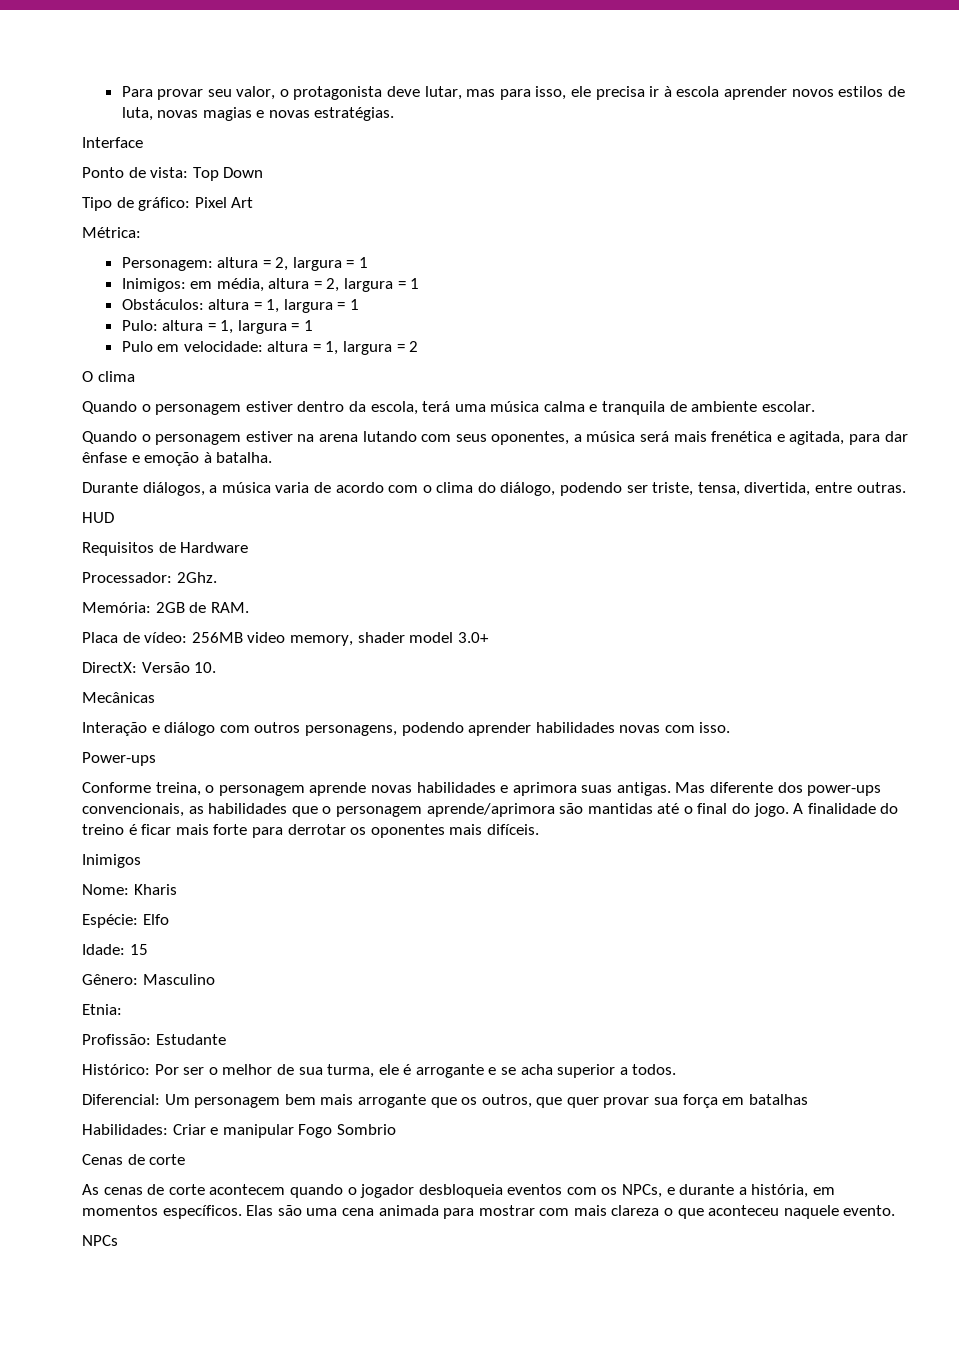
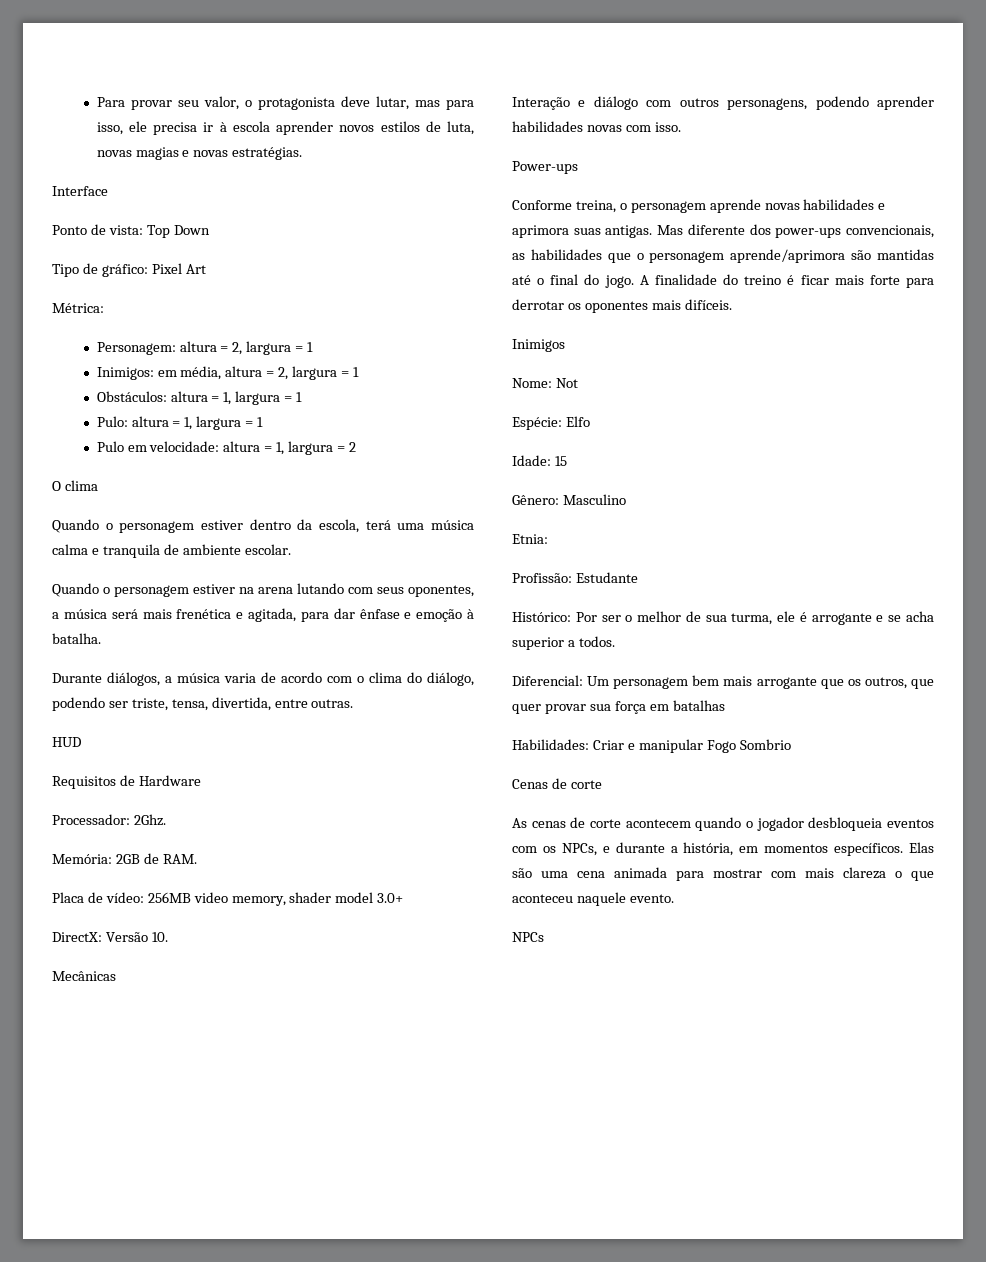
[133,884,177,895] Kharis -> [555,378,578,388] Not

